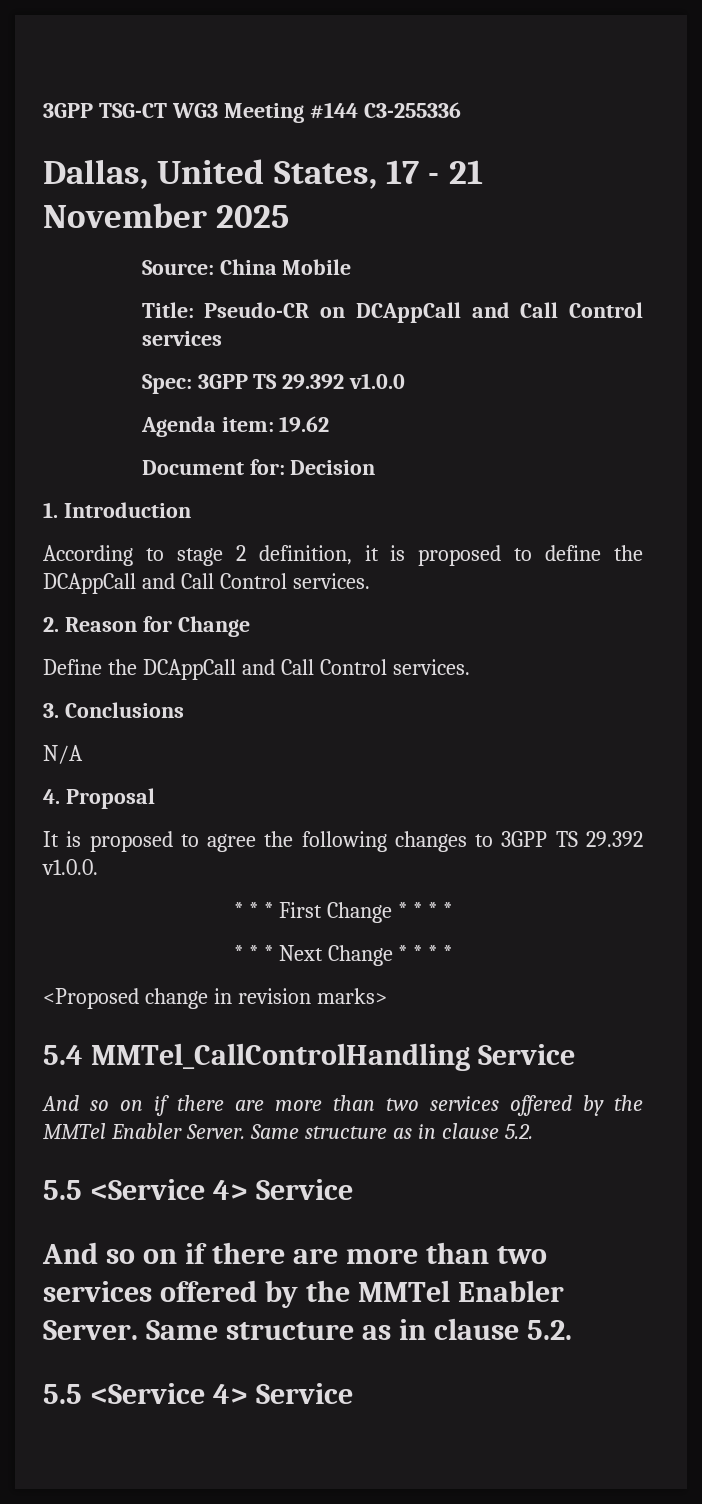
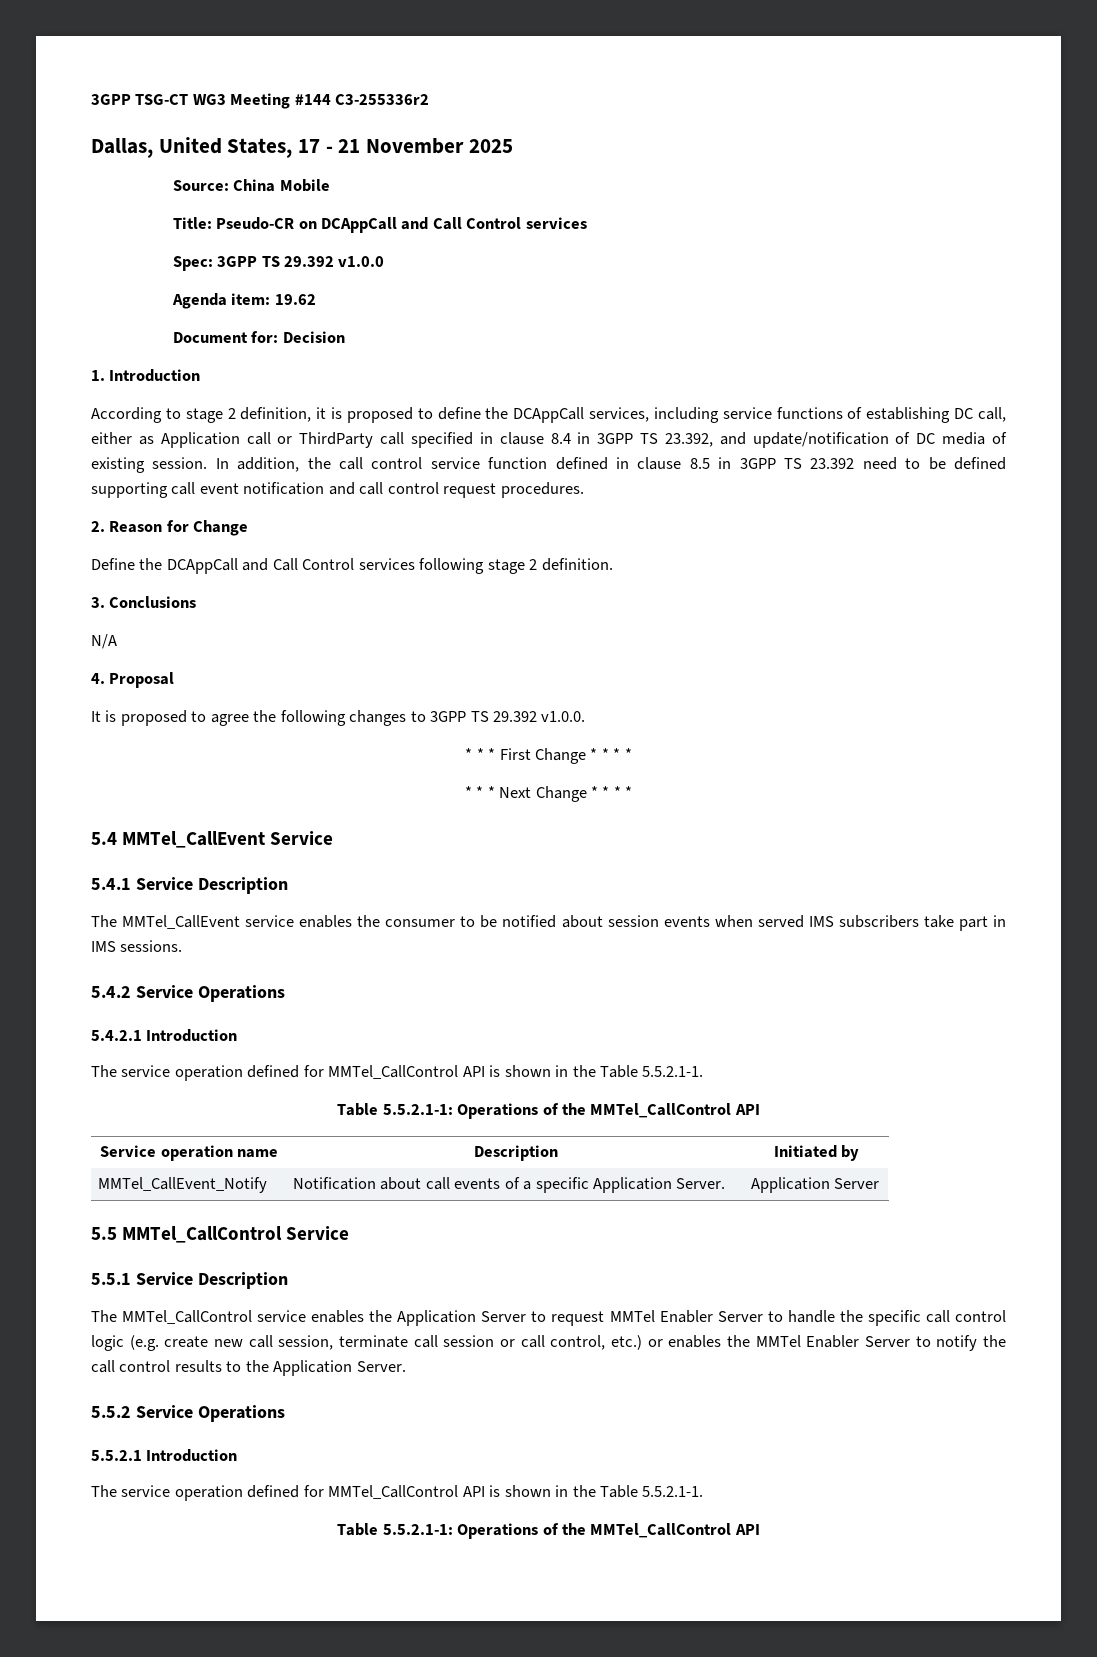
[363,102,461,118] C3-255336 -> [335,94,430,105] C3-255336r2
[141,573,370,589] and Call Control services. -> [589,407,1007,423] [91,432,1008,448] [91,457,1006,473] [91,482,584,498] services, including service functions of establishing DC call, either as Application call or ThirdParty call specified in clause 8.4 in 3GPP TS 23.392, and update/notification of DC media of existing session. In addition, the call control service function defined in clause 8.5 in 3GPP TS 23.392 need to be defined supporting call event notification and call control request procedures.
[392,659,470,675] services. -> [358,558,613,574] services following stage 2 definition.
[43,988,387,1009] // <Proposed change in revision marks> -> (633, 792) none
[90,1043,575,1071] [42,1095,643,1116] [43,1123,533,1139] [43,1179,353,1200] [42,1242,547,1264] [43,1280,564,1308] [43,1318,572,1340] [43,1383,353,1404] MMTel_CallControlHandling Service // And so on if there are more than two services offered by the MMTel Enabler Server. Same structure as in clause 5.2. // 5.5 <Service 4> Service // And so on if there are more than two services offered by the MMTel Enabler Server. Same structure as in clause 5.2. // 5.5 <Service 4> Service -> [122,831,334,848] [91,877,288,894] [91,915,1006,931] [91,940,183,952] [91,985,285,1002] [91,1029,238,1042] [91,1065,704,1081] [337,1103,760,1119] [100,1145,278,1161] [473,1145,558,1161] [773,1145,860,1161] [97,1177,267,1193] [292,1177,726,1193] [750,1177,880,1193] [91,1226,350,1243] [91,1272,288,1289] [91,1310,1006,1326] [91,1335,1006,1351] [91,1360,406,1376] [91,1405,285,1422] [91,1449,238,1462] [91,1485,704,1501] [337,1523,760,1539] MMTel_CallEvent Service // 5.4.1 Service Description // The MMTel_CallEvent service enables the consumer to be notified about session events when served IMS subscribers take part in IMS sessions. // 5.4.2 Service Operations // 5.4.2.1 Introduction // The service operation defined for MMTel_CallControl API is shown in the Table 5.5.2.1-1. // Table 5.5.2.1-1: Operations of the MMTel_CallControl API // Service operation name | Description | Initiated by // MMTel_CallEvent_Notify | Notification about call events of a specific Application Server. | Application Server // 5.5 MMTel_CallControl Service // 5.5.1 Service Description // The MMTel_CallControl service enables the Application Server to request MMTel Enabler Server to handle the specific call control logic (e.g. create new call session, terminate call session or call control, etc.) or enables the MMTel Enabler Server to notify the call control results to the Application Server. // 5.5.2 Service Operations // 5.5.2.1 Introduction // The service operation defined for MMTel_CallControl API is shown in the Table 5.5.2.1-1. // Table 5.5.2.1-1: Operations of the MMTel_CallControl API

